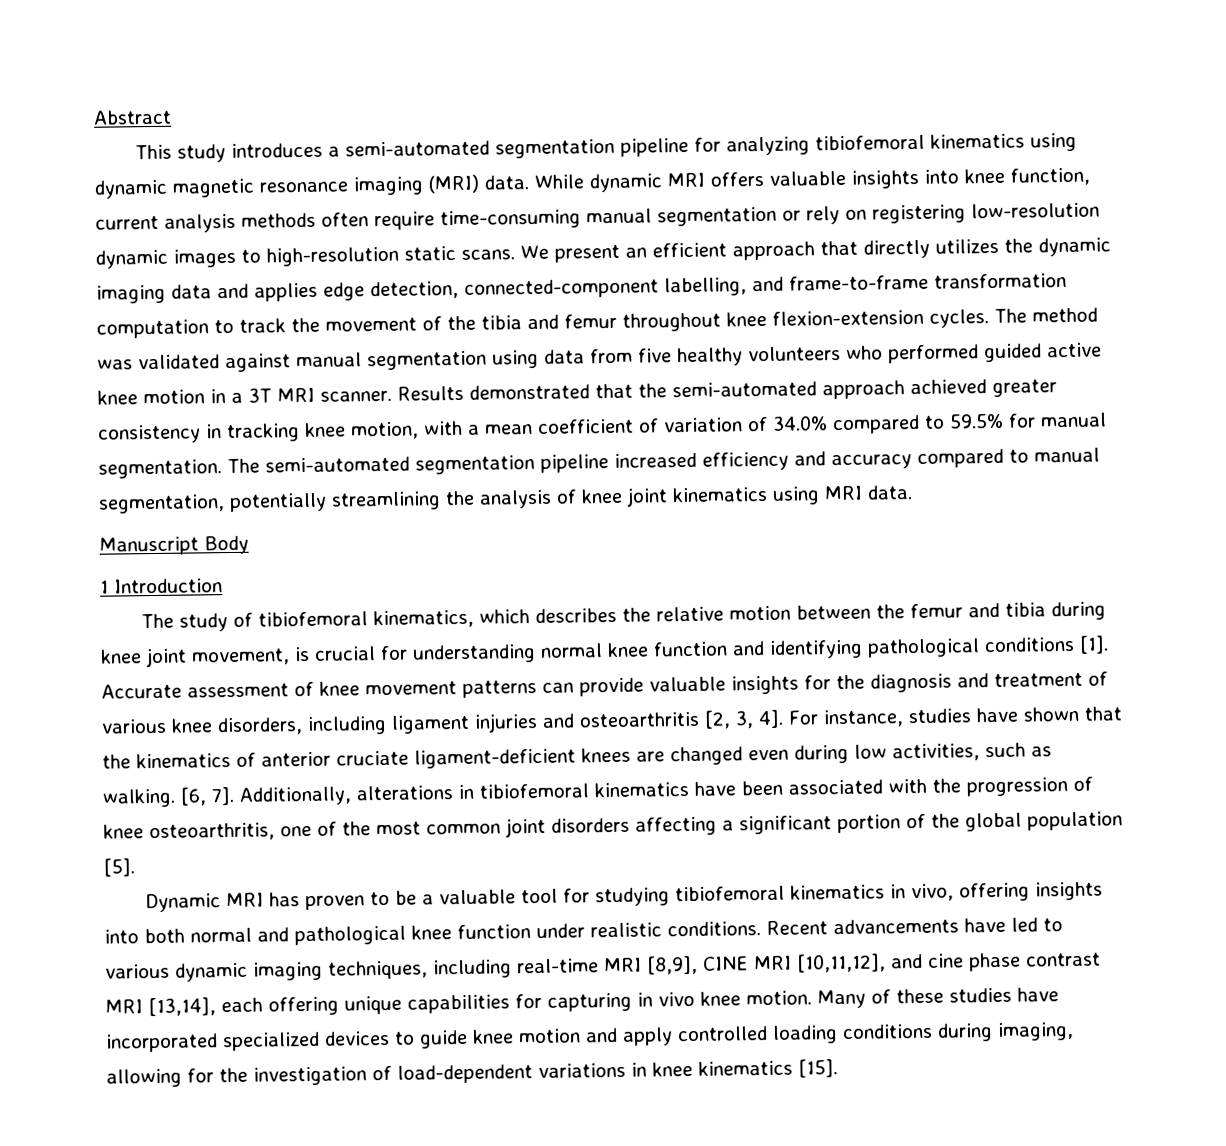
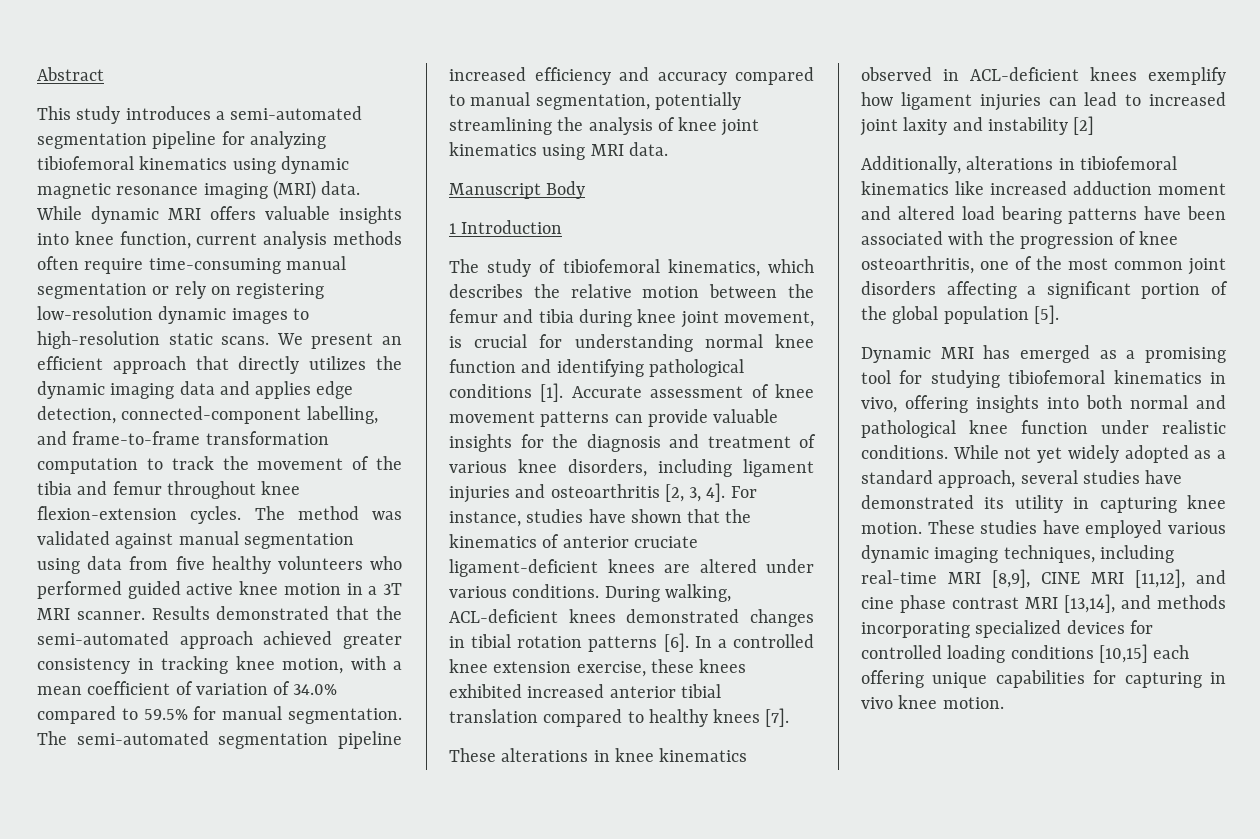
[670,742,1052,766] [102,786,235,808] changed even during low activities, such as walking. [6, 7]. -> [699,559,814,573] [449,584,731,602] [449,609,814,627] [449,633,814,652] [449,659,747,677] [449,684,721,698] [449,708,790,727] [449,748,748,762] [861,67,1226,85] [861,92,1226,111] [860,116,1095,136] altered under various conditions. During walking, ACL-deficient knees demonstrated changes in tibial rotation patterns [6]. In a controlled knee extension exercise, these knees exhibited increased anterior tibial translation compared to healthy knees [7]. // These alterations in knee kinematics observed in ACL-deficient knees exemplify how ligament injuries can lead to increased joint laxity and instability [2] //
(689, 790) none -> [955,181,1226,195] [861,206,1138,224] like increased adduction moment and altered load bearing patterns
[304,889,516,911] proven to be a valuable -> [1020,345,1226,363] emerged as a promising
[766,917,1063,936] Recent advancements have led to -> [952,445,1226,463] [861,470,1183,488] [861,495,1226,513] [861,520,1163,538] While not yet widely adopted as a standard approach, several studies have demonstrated its utility in capturing knee motion. These studies have employed
[797,953,886,973] [10,11,12], -> [1135,569,1185,588] [11,12],
(216, 1007) none -> [1121,595,1226,609] [861,620,1153,638] [861,644,1148,663] and methods incorporating specialized devices for controlled loading conditions [10,15]
[817,987,1059,1009] [105,1022,1074,1053] [106,1059,838,1088] Many of these studies have incorporated specialized devices to guide knee motion and apply controlled loading conditions during imaging, allowing for the investigation of load-dependent variations in knee kinematics [15]. -> (1004, 703) none

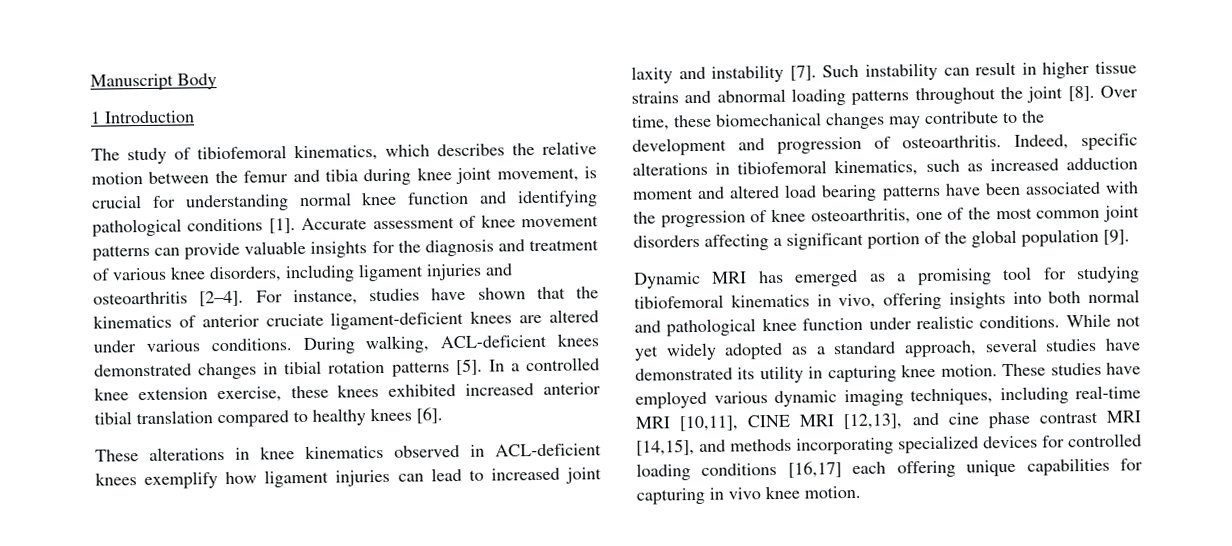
[37,67,104,81] [37,106,363,124] [37,131,326,149] [37,156,349,174] [37,180,361,200] [36,206,402,224] [37,231,403,249] [37,256,346,274] [37,281,325,299] [37,306,309,324] [37,331,402,349] [37,356,403,374] [37,381,354,399] [37,406,378,424] [37,431,329,445] [37,456,402,474] [37,481,301,499] [37,506,402,524] [37,531,354,549] [37,556,402,574] [37,581,403,599] [37,606,403,620] [37,631,402,649] [37,656,402,674] [37,681,338,695] [37,706,402,724] [37,731,403,749] [449,67,814,85] [449,92,741,110] [449,117,760,136] [449,142,668,160] Abstract // This study introduces a semi-automated segmentation pipeline for analyzing tibiofemoral kinematics using dynamic magnetic resonance imaging (MRI) data. While dynamic MRI offers valuable insights into knee function, current analysis methods often require time-consuming manual segmentation or rely on registering low-resolution dynamic images to high-resolution static scans. We present an efficient approach that directly utilizes the dynamic imaging data and applies edge detection, connected-component labelling, and frame-to-frame transformation computation to track the movement of the tibia and femur throughout knee flexion-extension cycles. The method was validated against manual segmentation using data from five healthy volunteers who performed guided active knee motion in a 3T MRI scanner. Results demonstrated that the semi-automated approach achieved greater consistency in tracking knee motion, with a mean coefficient of variation of 34.0% compared to 59.5% for manual segmentation. The semi-automated segmentation pipeline increased efficiency and accuracy compared to manual segmentation, potentially streamlining the analysis of knee joint kinematics using MRI data. // -> (90, 82) none
[664,483,726,502] [2, 3, 4]. -> [199,290,245,307] [2–4].
[663,633,689,652] [6]. -> [455,358,483,376] [5].
[765,708,790,727] [7]. -> [416,407,443,424] [6].
[1073,116,1095,135] [861,156,1177,174] [861,181,984,195] [2] // Additionally, alterations in tibiofemoral kinematics like -> [789,61,1137,81] [631,85,1138,106] [631,110,1045,131] [632,133,1138,156] [632,159,983,177] [7]. Such instability can result in higher tissue strains and abnormal loading patterns throughout the joint [8]. Over time, these biomechanical changes may contribute to the development and progression of osteoarthritis. Indeed, specific alterations in tibiofemoral kinematics, such as
[1033,305,1059,324] [5]. -> [1103,229,1130,245] [9].
[992,569,1030,588] [8,9], -> [679,415,740,432] [10,11],
[1135,569,1185,588] [11,12], -> [843,413,904,430] [12,13],
[1064,594,1115,613] [13,14], -> [636,439,695,456] [14,15],
[1098,644,1148,663] [10,15] -> [787,461,842,478] [16,17]

